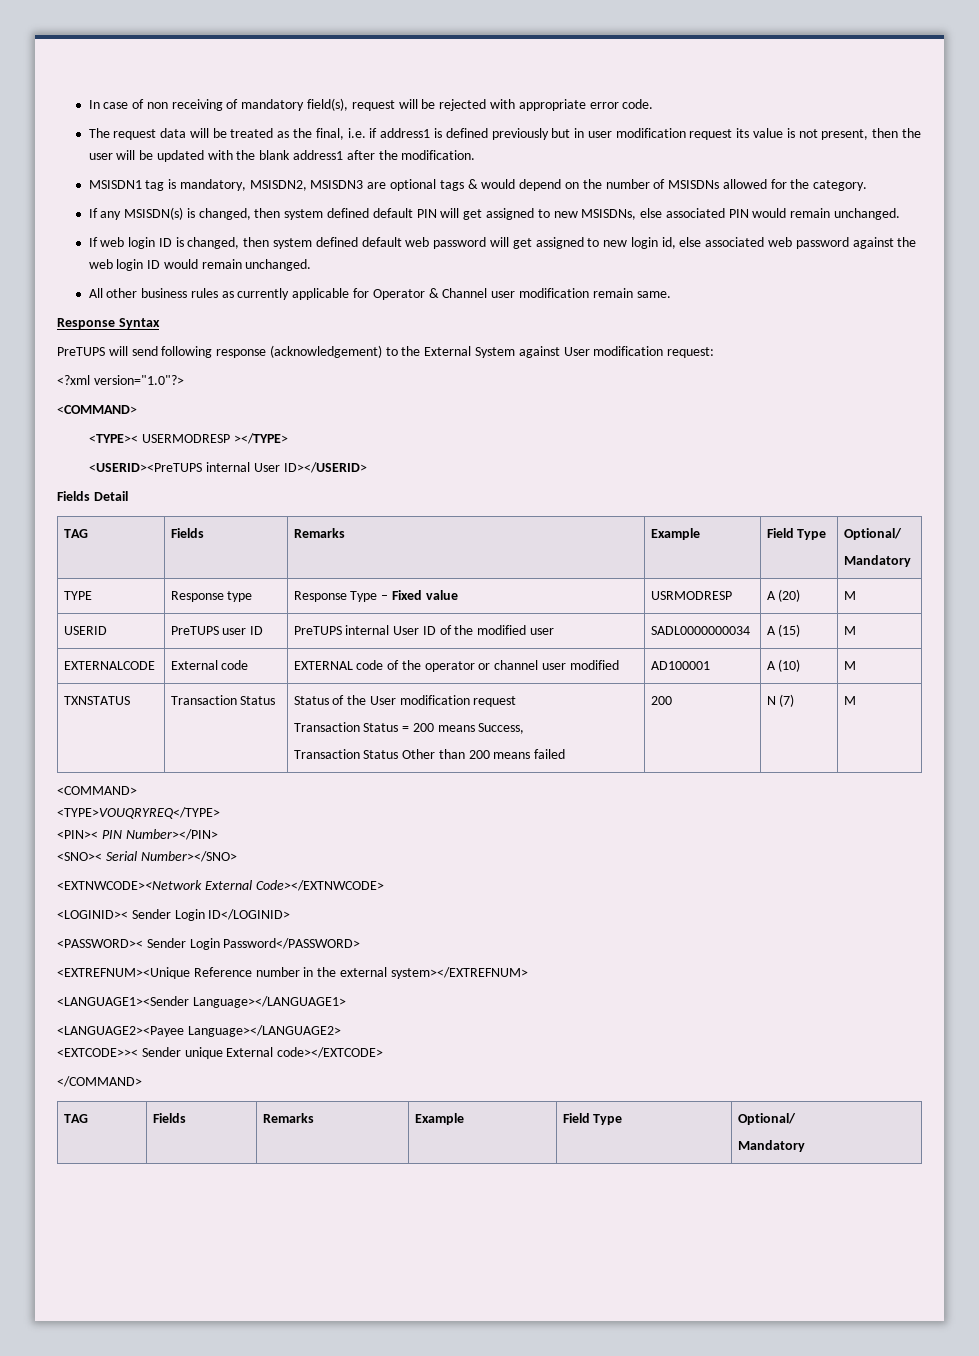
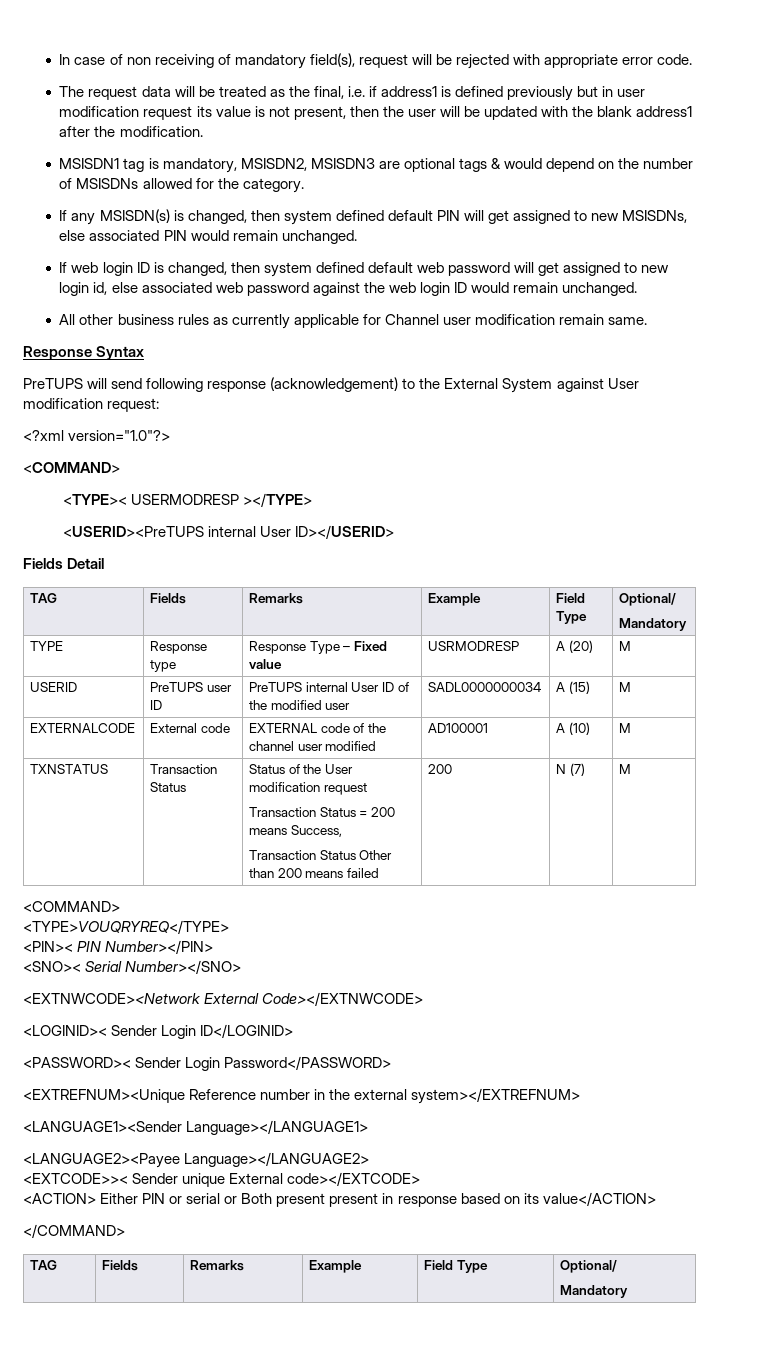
[372,288,439,300] Operator & -> (381, 319) none
[424,661,491,672] operator or -> (386, 728) none
(384, 1052) none -> [23,1192,656,1207] // <ACTION> Either PIN or serial or Both present present in response based on its value</ACTION>

